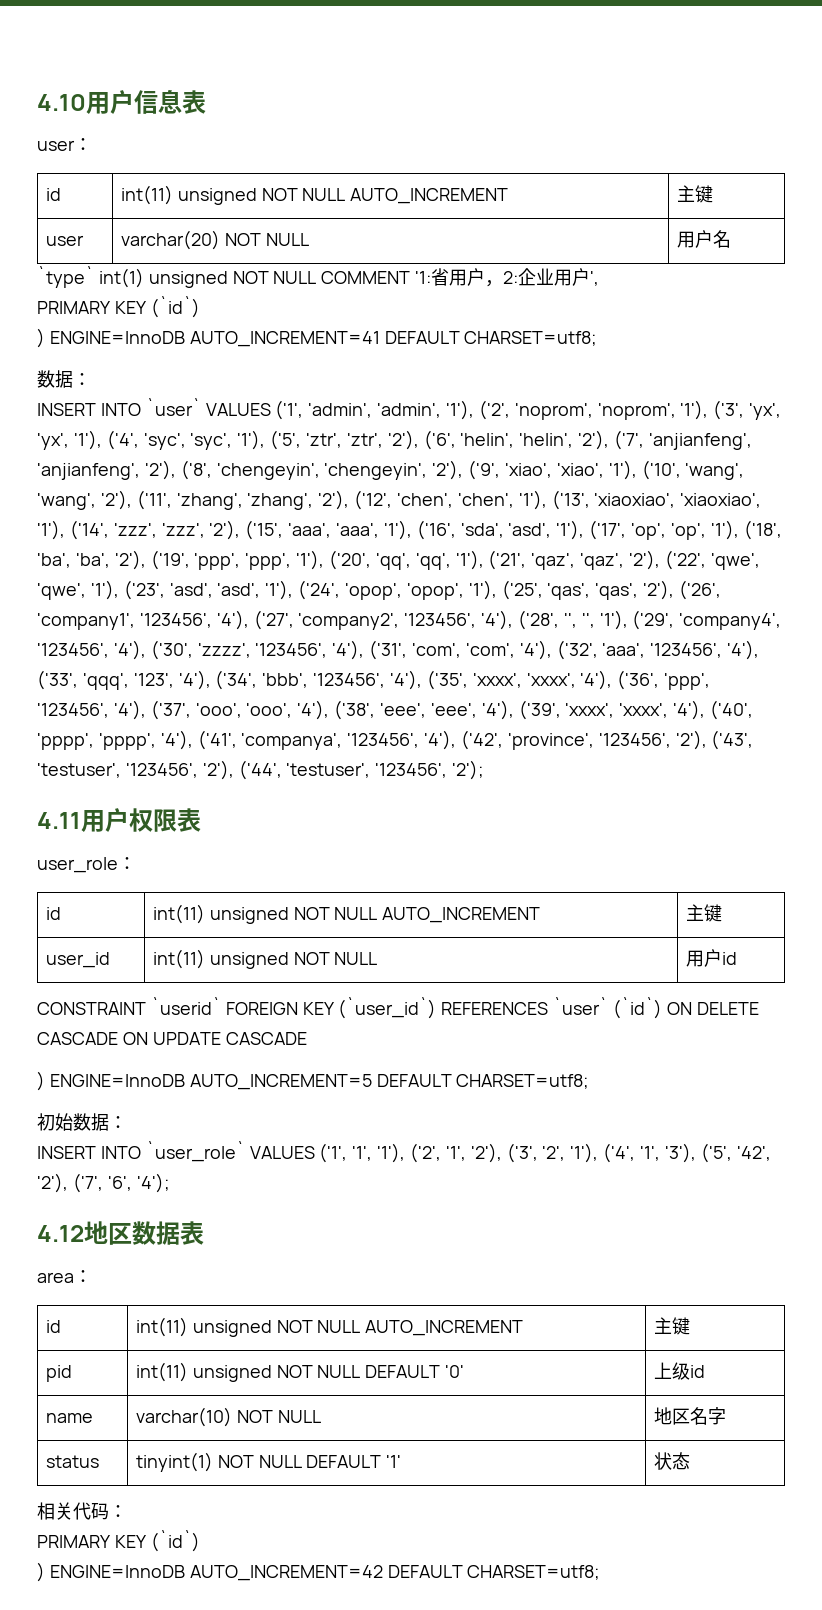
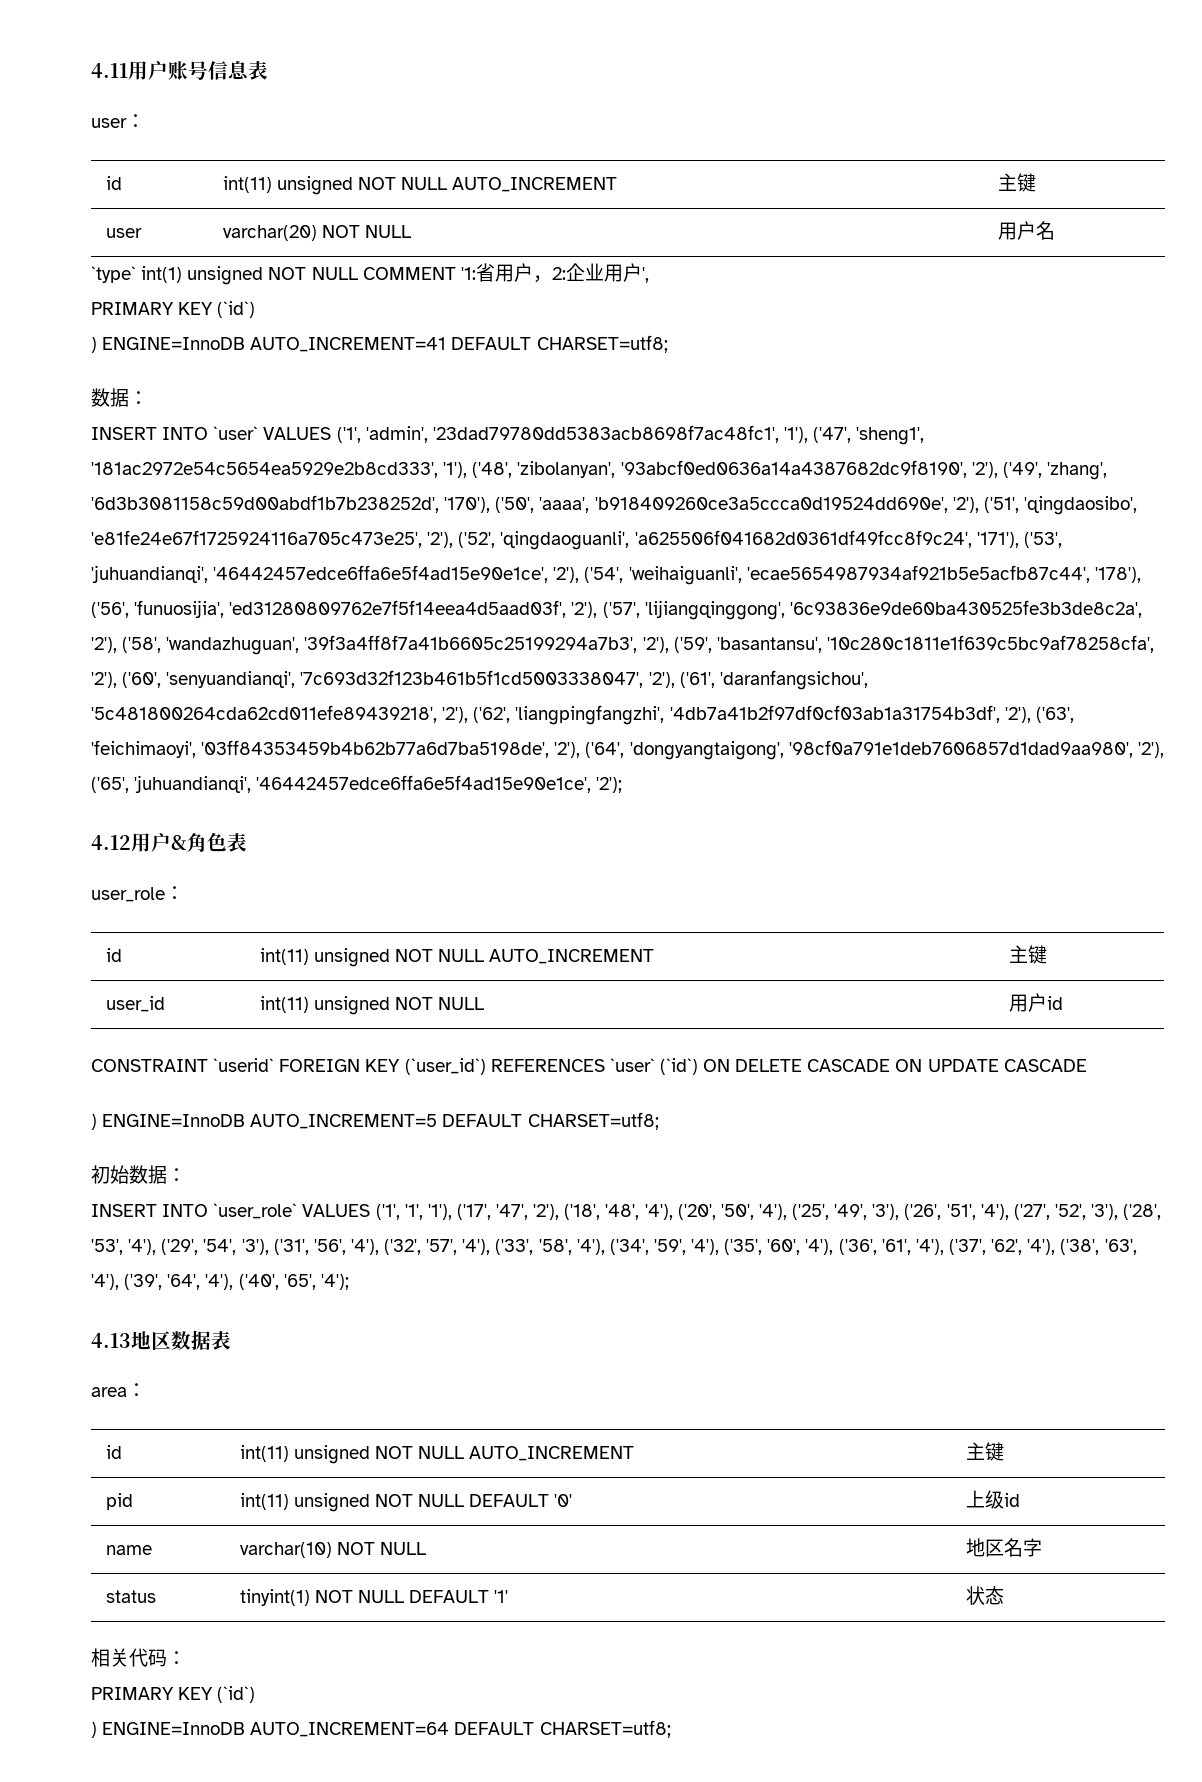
[37,90,134,114] 4.10用户 -> [91,61,208,80] 4.11用户账号
[377,400,782,420] [37,430,752,450] [37,460,745,480] [37,490,762,510] [37,520,782,540] [37,550,760,570] [37,580,722,600] [37,610,782,630] [37,640,760,660] [37,670,711,690] [37,700,754,720] [37,730,754,750] [37,760,485,780] [37,808,177,832] 'admin', '1'), ('2', 'noprom', 'noprom', '1'), ('3', 'yx', 'yx', '1'), ('4', 'syc', 'syc', '1'), ('5', 'ztr', 'ztr', '2'), ('6', 'helin', 'helin', '2'), ('7', 'anjianfeng', 'anjianfeng', '2'), ('8', 'chengeyin', 'chengeyin', '2'), ('9', 'xiao', 'xiao', '1'), ('10', 'wang', 'wang', '2'), ('11', 'zhang', 'zhang', '2'), ('12', 'chen', 'chen', '1'), ('13', 'xiaoxiao', 'xiaoxiao', '1'), ('14', 'zzz', 'zzz', '2'), ('15', 'aaa', 'aaa', '1'), ('16', 'sda', 'asd', '1'), ('17', 'op', 'op', '1'), ('18', 'ba', 'ba', '2'), ('19', 'ppp', 'ppp', '1'), ('20', 'qq', 'qq', '1'), ('21', 'qaz', 'qaz', '2'), ('22', 'qwe', 'qwe', '1'), ('23', 'asd', 'asd', '1'), ('24', 'opop', 'opop', '1'), ('25', 'qas', 'qas', '2'), ('26', 'company1', '123456', '4'), ('27', 'company2', '123456', '4'), ('28', '', '', '1'), ('29', 'company4', '123456', '4'), ('30', 'zzzz', '123456', '4'), ('31', 'com', 'com', '4'), ('32', 'aaa', '123456', '4'), ('33', 'qqq', '123', '4'), ('34', 'bbb', '123456', '4'), ('35', 'xxxx', 'xxxx', '4'), ('36', 'ppp', '123456', '4'), ('37', 'ooo', 'ooo', '4'), ('38', 'eee', 'eee', '4'), ('39', 'xxxx', 'xxxx', '4'), ('40', 'pppp', 'pppp', '4'), ('41', 'companya', '123456', '4'), ('42', 'province', '123456', '2'), ('43', 'testuser', '123456', '2'), ('44', 'testuser', '123456', '2'); // 4.11用户权限 -> [432,425,925,445] [91,460,1107,480] [91,495,1137,515] [91,530,1062,550] [91,565,1141,585] [91,600,1142,620] [91,635,1154,655] [91,670,868,690] [91,705,1074,725] [91,740,1164,760] [91,775,623,793] [91,833,227,852] '23dad79780dd5383acb8698f7ac48fc1', '1'), ('47', 'sheng1', '181ac2972e54c5654ea5929e2b8cd333', '1'), ('48', 'zibolanyan', '93abcf0ed0636a14a4387682dc9f8190', '2'), ('49', 'zhang', '6d3b3081158c59d00abdf1b7b238252d', '170'), ('50', 'aaaa', 'b918409260ce3a5ccca0d19524dd690e', '2'), ('51', 'qingdaosibo', 'e81fe24e67f1725924116a705c473e25', '2'), ('52', 'qingdaoguanli', 'a625506f041682d0361df49fcc8f9c24', '171'), ('53', 'juhuandianqi', '46442457edce6ffa6e5f4ad15e90e1ce', '2'), ('54', 'weihaiguanli', 'ecae5654987934af921b5e5acfb87c44', '178'), ('56', 'funuosijia', 'ed31280809762e7f5f14eea4d5aad03f', '2'), ('57', 'lijiangqinggong', '6c93836e9de60ba430525fe3b3de8c2a', '2'), ('58', 'wandazhuguan', '39f3a4ff8f7a41b6605c25199294a7b3', '2'), ('59', 'basantansu', '10c280c1811e1f639c5bc9af78258cfa', '2'), ('60', 'senyuandianqi', '7c693d32f123b461b5f1cd5003338047', '2'), ('61', 'daranfangsichou', '5c481800264cda62cd011efe89439218', '2'), ('62', 'liangpingfangzhi', '4db7a41b2f97df0cf03ab1a31754b3df', '2'), ('63', 'feichimaoyi', '03ff84353459b4b62b77a6d7ba5198de', '2'), ('64', 'dongyangtaigong', '98cf0a791e1deb7606857d1dad9aa980', '2'), ('65', 'juhuandianqi', '46442457edce6ffa6e5f4ad15e90e1ce', '2'); // 4.12用户&角色
[410,1143,771,1163] [37,1173,132,1193] ('2', '1', '2'), ('3', '2', '1'), ('4', '1', '3'), ('5', '42', '2'), ('7', '6', -> [456,1204,1162,1220] [91,1239,1137,1255] [91,1274,316,1290] ('17', '47', '2'), ('18', '48', '4'), ('20', '50', '4'), ('25', '49', '3'), ('26', '51', '4'), ('27', '52', '3'), ('28', '53', '4'), ('29', '54', '3'), ('31', '56', '4'), ('32', '57', '4'), ('33', '58', '4'), ('34', '59', '4'), ('35', '60', '4'), ('36', '61', '4'), ('37', '62', '4'), ('38', '63', '4'), ('39', '64', '4'), ('40', '65',
[37,1225,84,1242] 4.12 -> [91,1333,131,1348] 4.13
[189,1565,383,1581] AUTO_INCREMENT=42 -> [250,1722,450,1737] AUTO_INCREMENT=64

